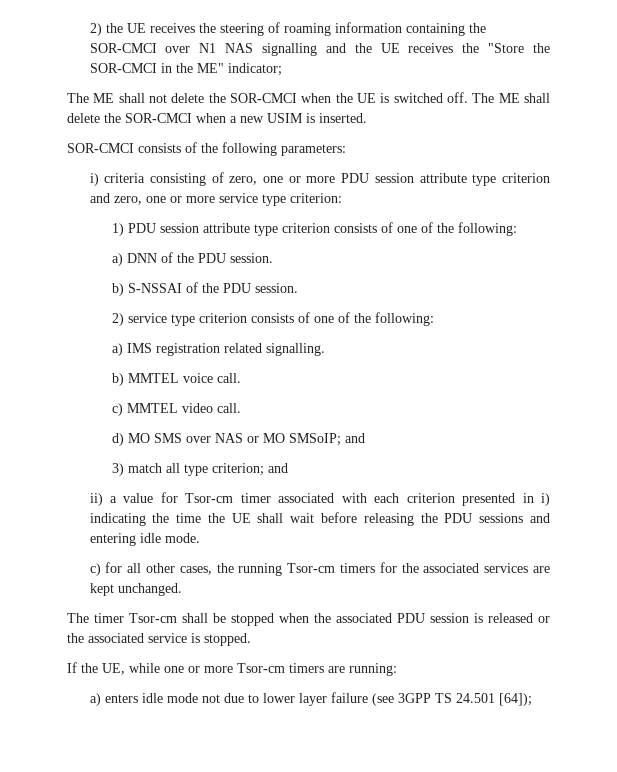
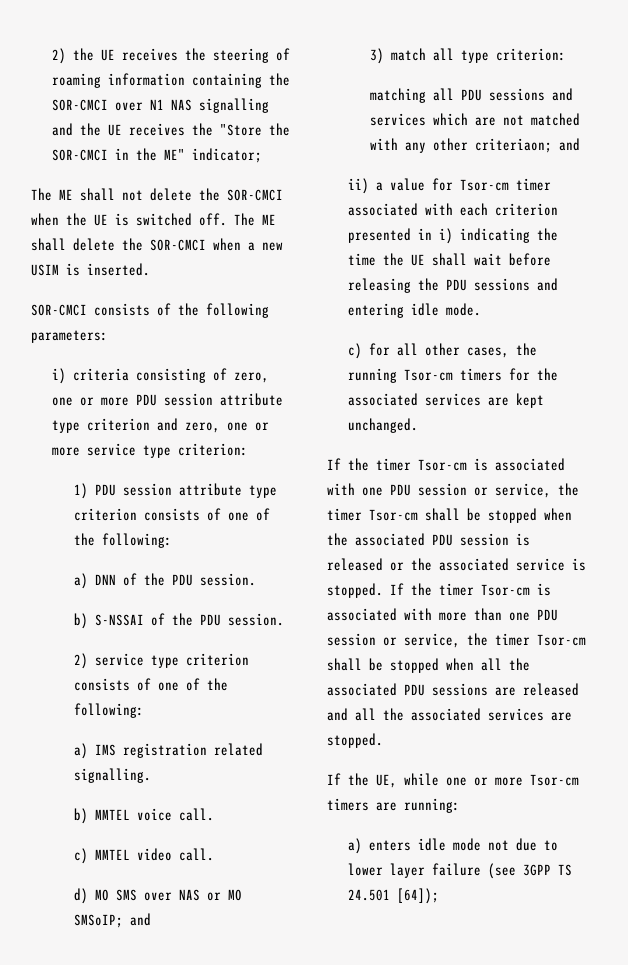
[212,463,265,476] criterion; -> [495,48,566,61] [369,88,573,103] [369,113,580,126] [369,138,552,153] criterion: // matching all PDU sessions and services which are not matched with any other criteriaon;
[67,613,89,623] The -> [327,458,565,471] [327,483,579,498] If the timer Tsor-cm is associated with one PDU session or service, the
(251, 639) none -> [390,583,551,596] [327,608,558,621] [327,633,586,648] [327,658,530,673] [327,683,579,696] [327,708,572,721] [327,733,383,748] If the timer Tsor-cm is associated with more than one PDU session or service, the timer Tsor-cm shall be stopped when all the associated PDU sessions are released and all the associated services are stopped.

